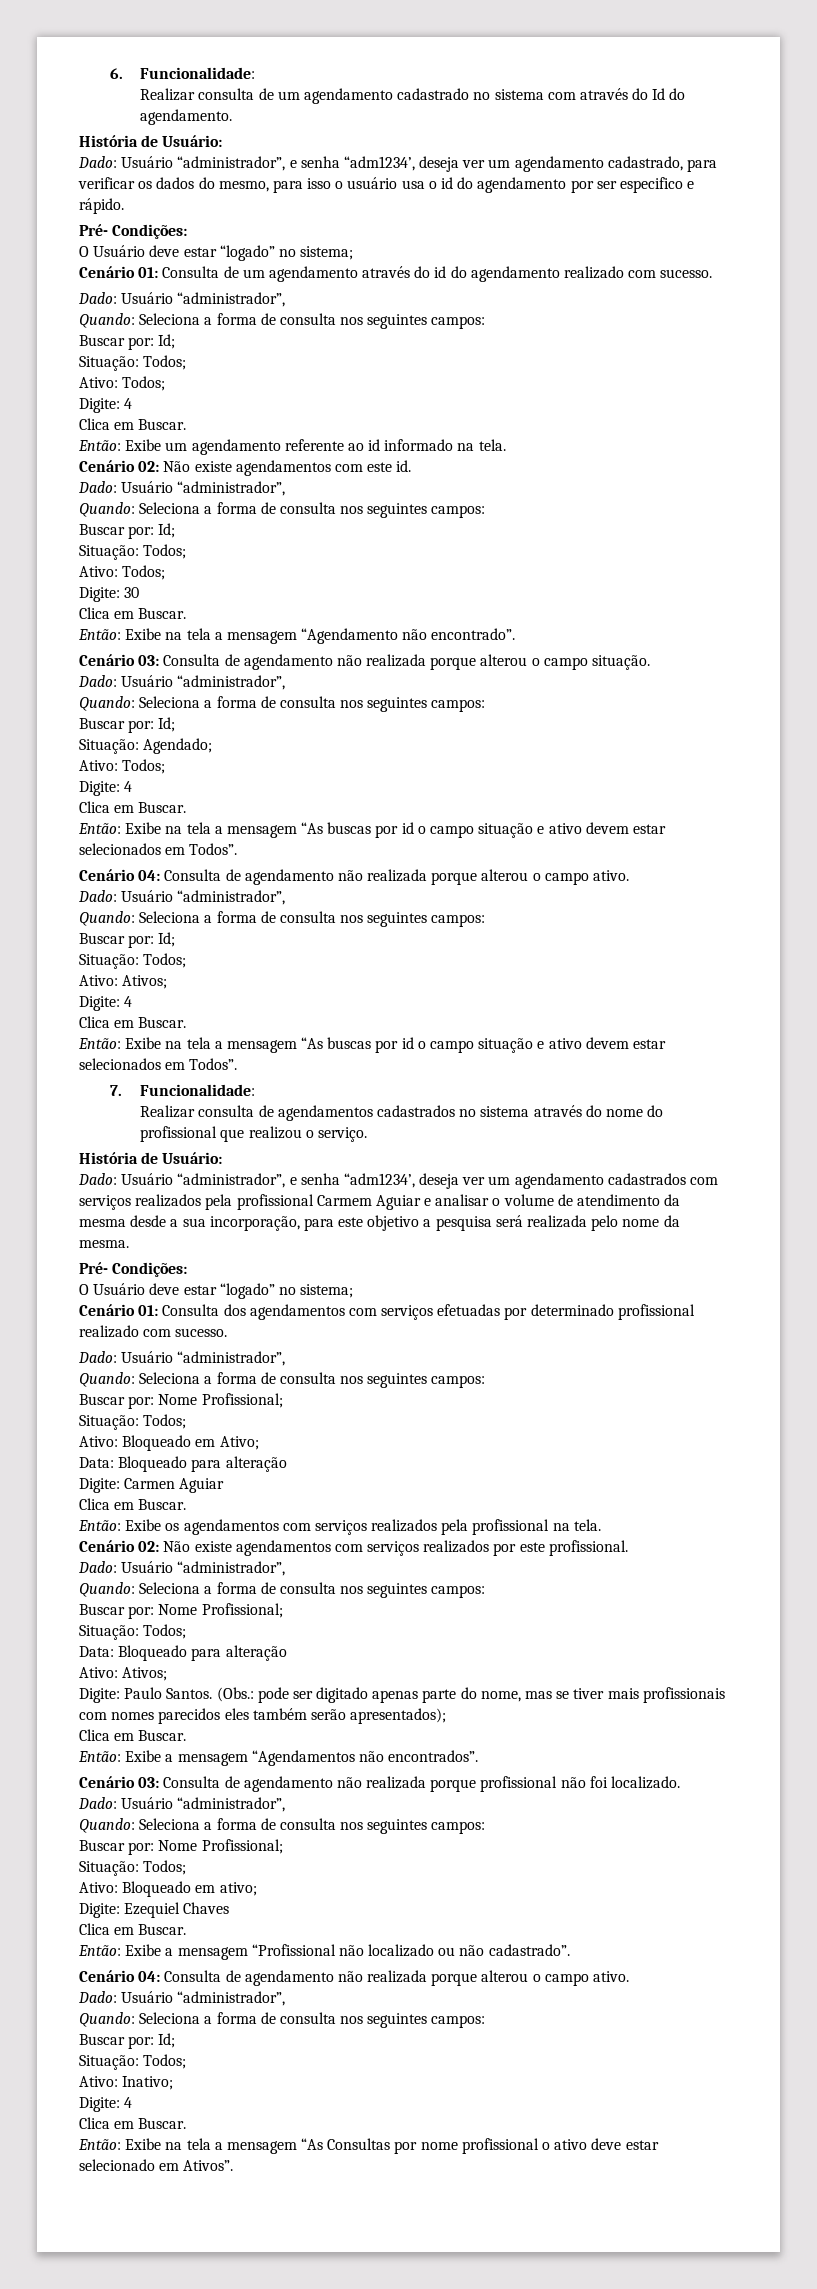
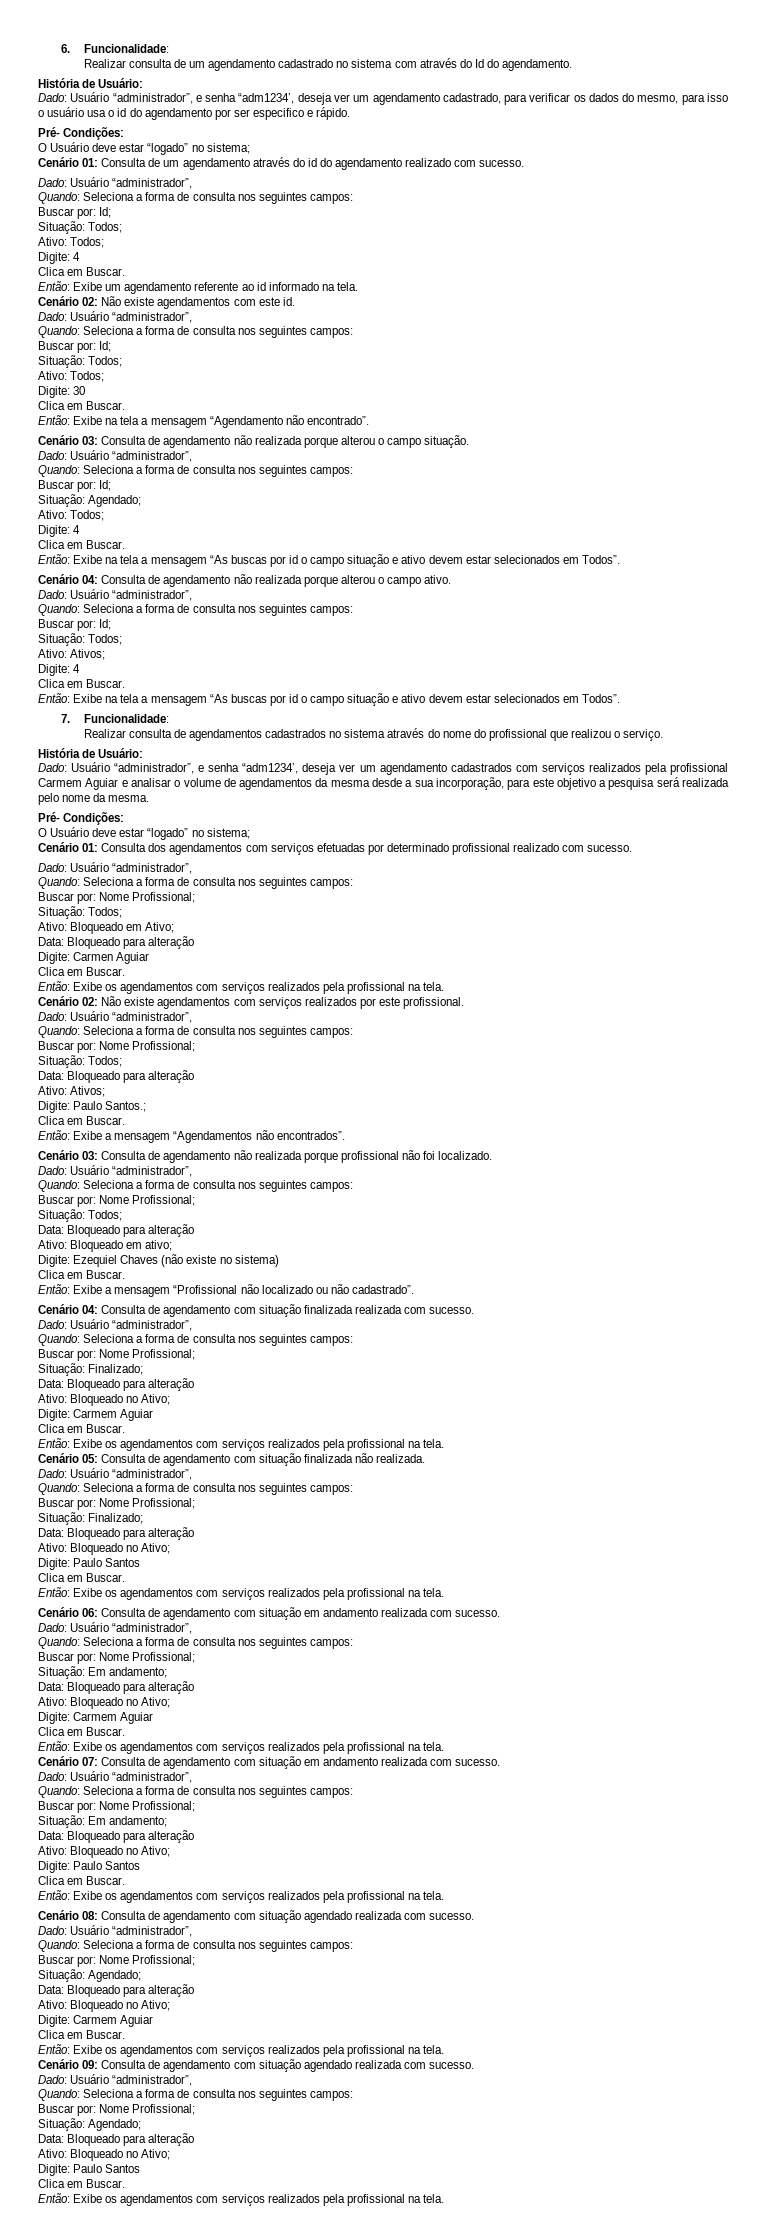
[577,1194,661,1206] atendimento -> [239,778,313,790] agendamentos
[166,1687,725,1703] [79,1708,447,1724] Santos. (Obs.: pode ser digitado apenas parte do nome, mas se tiver mais profissionais com nomes parecidos eles também serão apresentados); -> [105,1101,147,1112] Santos.;
(187, 1867) none -> [38,1224,195,1237] // Data: Bloqueado para alteração
(230, 1908) none -> [161,1254,279,1267] (não existe no sistema)
[337,1970,630,1986] não realizada porque alterou o campo ativo. -> [233,1304,475,1317] com situação finalizada realizada com sucesso.
[158,2033,176,2048] [79,2054,187,2070] [79,2076,174,2090] [79,2097,133,2112] [79,2117,187,2129] [78,2138,659,2154] [79,2159,234,2171] Id; // Situação: Todos; // Ativo: Inativo; // Digite: 4 // Clica em Buscar. // Então: Exibe na tela a mensagem “As Consultas por nome profissional o ativo deve estar selecionado em Ativos”. -> [99,1349,196,1360] [38,1363,144,1376] [38,1378,195,1391] [38,1394,171,1406] [38,1409,154,1421] [38,1424,126,1433] [38,1438,445,1451] [38,1453,425,1466] [38,1468,193,1480] [38,1483,353,1495] [38,1498,196,1510] [38,1512,144,1525] [38,1527,195,1540] [38,1543,171,1555] [38,1558,141,1570] [38,1573,126,1582] [38,1587,445,1600] [38,1607,501,1620] [38,1622,193,1634] [38,1637,353,1649] [38,1652,196,1664] [38,1666,168,1679] [38,1681,195,1694] [38,1697,171,1709] [38,1712,154,1724] [38,1727,126,1736] [38,1741,445,1754] [38,1756,501,1769] [38,1771,193,1783] [38,1786,353,1798] [38,1801,196,1813] [38,1815,168,1828] [38,1830,195,1843] [38,1846,171,1858] [38,1861,141,1873] [38,1876,126,1885] [38,1890,445,1903] [38,1910,475,1923] [38,1925,193,1937] [38,1940,353,1952] [38,1955,196,1967] [38,1969,142,1982] [38,1984,195,1997] [38,2000,171,2012] [38,2015,154,2027] [38,2030,126,2039] [38,2044,445,2057] [38,2059,475,2072] [38,2074,193,2086] [38,2089,353,2101] [38,2104,196,2116] [38,2118,142,2131] [38,2133,195,2146] [38,2149,171,2161] [38,2164,141,2176] [38,2179,126,2188] [38,2193,445,2206] Nome Profissional; // Situação: Finalizado; // Data: Bloqueado para alteração // Ativo: Bloqueado no Ativo; // Digite: Carmem Aguiar // Clica em Buscar. // Então: Exibe os agendamentos com serviços realizados pela profissional na tela. // Cenário 05: Consulta de agendamento com situação finalizada não realizada. // Dado: Usuário “administrador”, // Quando: Seleciona a forma de consulta nos seguintes campos: // Buscar por: Nome Profissional; // Situação: Finalizado; // Data: Bloqueado para alteração // Ativo: Bloqueado no Ativo; // Digite: Paulo Santos // Clica em Buscar. // Então: Exibe os agendamentos com serviços realizados pela profissional na tela. // Cenário 06: Consulta de agendamento com situação em andamento realizada com sucesso. // Dado: Usuário “administrador”, // Quando: Seleciona a forma de consulta nos seguintes campos: // Buscar por: Nome Profissional; // Situação: Em andamento; // Data: Bloqueado para alteração // Ativo: Bloqueado no Ativo; // Digite: Carmem Aguiar // Clica em Buscar. // Então: Exibe os agendamentos com serviços realizados pela profissional na tela. // Cenário 07: Consulta de agendamento com situação em andamento realizada com sucesso. // Dado: Usuário “administrador”, // Quando: Seleciona a forma de consulta nos seguintes campos: // Buscar por: Nome Profissional; // Situação: Em andamento; // Data: Bloqueado para alteração // Ativo: Bloqueado no Ativo; // Digite: Paulo Santos // Clica em Buscar. // Então: Exibe os agendamentos com serviços realizados pela profissional na tela. // Cenário 08: Consulta de agendamento com situação agendado realizada com sucesso. // Dado: Usuário “administrador”, // Quando: Seleciona a forma de consulta nos seguintes campos: // Buscar por: Nome Profissional; // Situação: Agendado; // Data: Bloqueado para alteração // Ativo: Bloqueado no Ativo; // Digite: Carmem Aguiar // Clica em Buscar. // Então: Exibe os agendamentos com serviços realizados pela profissional na tela. // Cenário 09: Consulta de agendamento com situação agendado realizada com sucesso. // Dado: Usuário “administrador”, // Quando: Seleciona a forma de consulta nos seguintes campos: // Buscar por: Nome Profissional; // Situação: Agendado; // Data: Bloqueado para alteração // Ativo: Bloqueado no Ativo; // Digite: Paulo Santos // Clica em Buscar. // Então: Exibe os agendamentos com serviços realizados pela profissional na tela.

